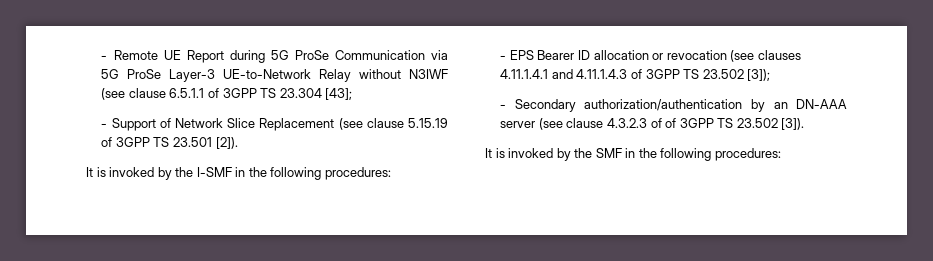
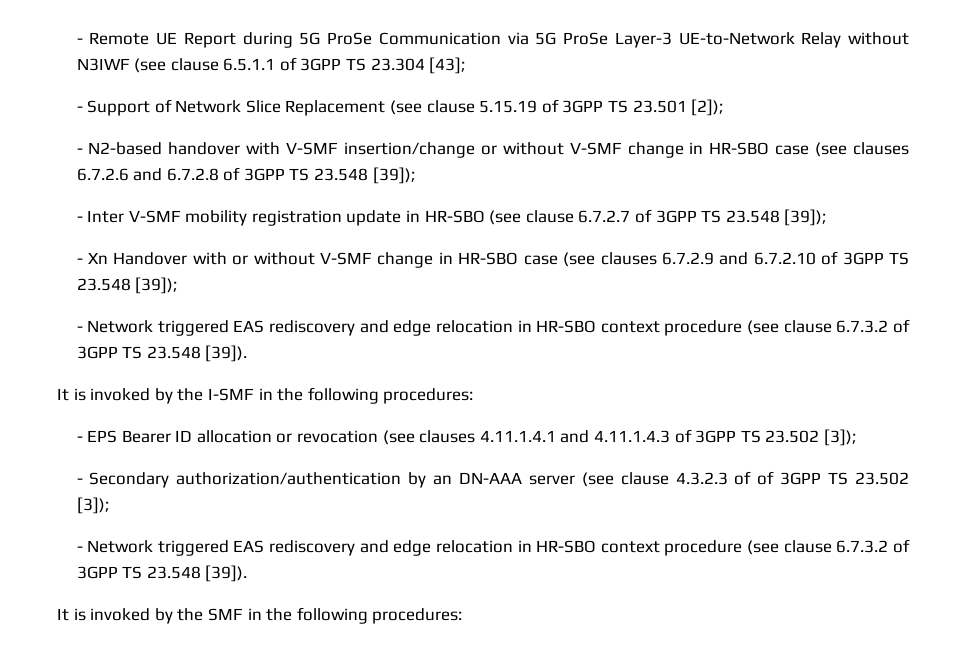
[215,137,238,149] [2]). -> [691,99,724,116] [76,142,909,158] [76,167,415,184] [76,209,827,226] [76,251,909,268] [76,277,178,294] [76,319,910,336] [76,345,248,362] [2]); // - N2-based handover with V-SMF insertion/change or without V-SMF change in HR-SBO case (see clauses 6.7.2.6 and 6.7.2.8 of 3GPP TS 23.548 [39]); // - Inter V-SMF mobility registration update in HR-SBO (see clause 6.7.2.7 of 3GPP TS 23.548 [39]); // - Xn Handover with or without V-SMF change in HR-SBO case (see clauses 6.7.2.9 and 6.7.2.10 of 3GPP TS 23.548 [39]); // - Network triggered EAS rediscovery and edge relocation in HR-SBO context procedure (see clause 6.7.3.2 of 3GPP TS 23.548 [39]).
[781,118,805,130] [3]). -> [76,497,109,514] [76,539,910,556] [76,565,248,582] [3]); // - Network triggered EAS rediscovery and edge relocation in HR-SBO context procedure (see clause 6.7.3.2 of 3GPP TS 23.548 [39]).

